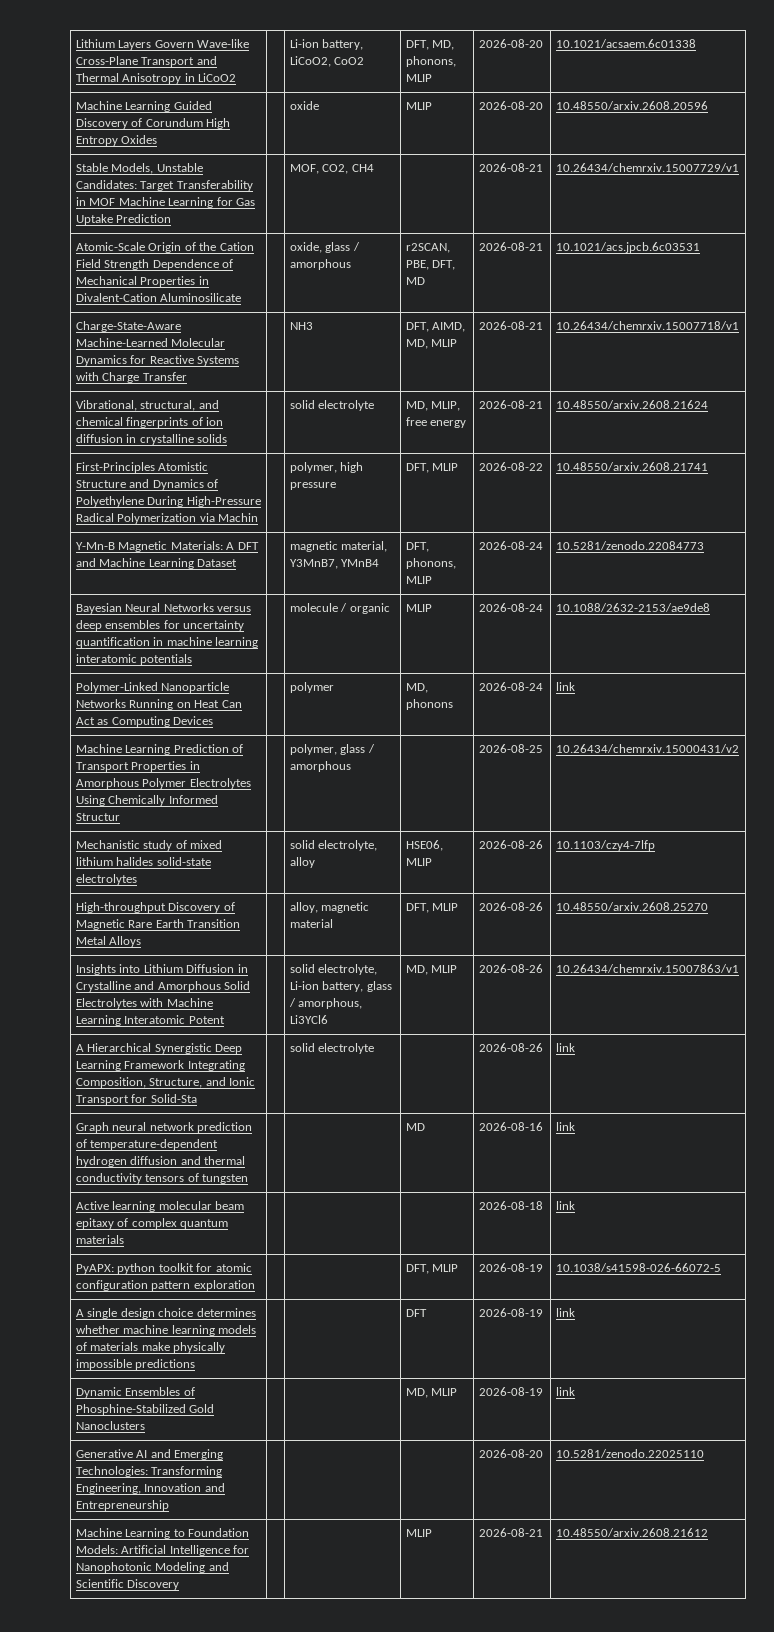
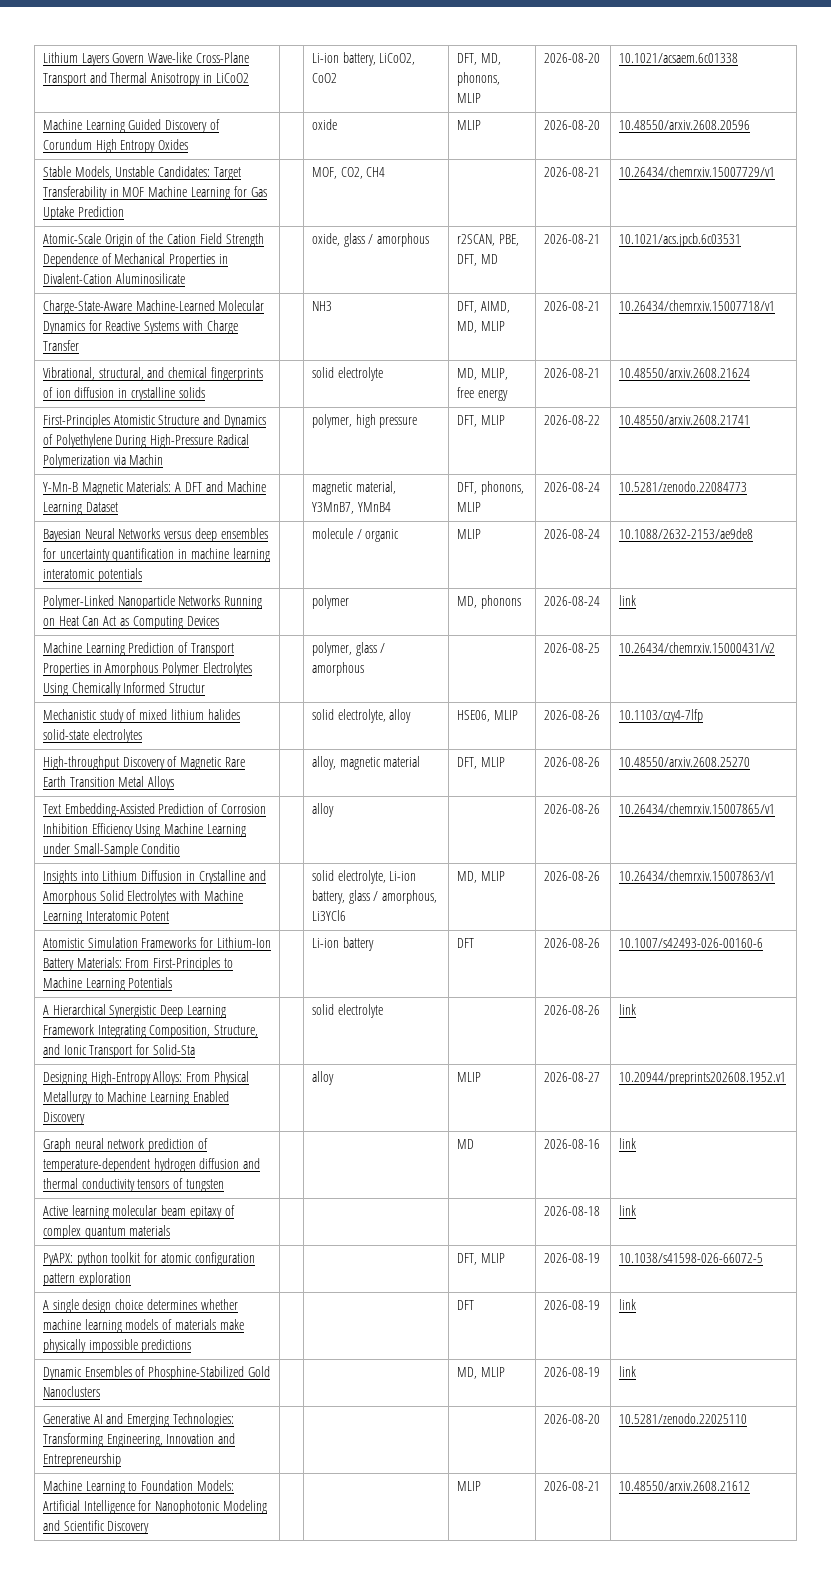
(708, 906) none -> [42,803,266,817] [42,823,247,837] [42,843,181,857] [311,803,334,817] [543,804,600,814] [618,803,775,814] // Text Embedding-Assisted Prediction of Corrosion Inhibition Efficiency Using Machine Learning under Small-Sample Conditio | | alloy | | 2026-08-26 | 10.26434/chemrxiv.15007865/v1
(739, 968) none -> [42,937,272,948] [42,957,234,971] [42,977,173,991] [311,937,374,951] [456,938,474,948] [543,938,600,948] [618,938,763,948] // Atomistic Simulation Frameworks for Lithium-Ion Battery Materials: From First-Principles to Machine Learning Potentials | | Li-ion battery | DFT | 2026-08-26 | 10.1007/s42493-026-00160-6
(575, 1047) none -> [42,1071,250,1085] [42,1091,230,1105] [42,1112,85,1125] [311,1071,334,1085] [456,1072,481,1082] [543,1072,600,1082] [618,1072,786,1085] // Designing High-Entropy Alloys: From Physical Metallurgy to Machine Learning Enabled Discovery | | alloy | MLIP | 2026-08-27 | 10.20944/preprints202608.1952.v1

